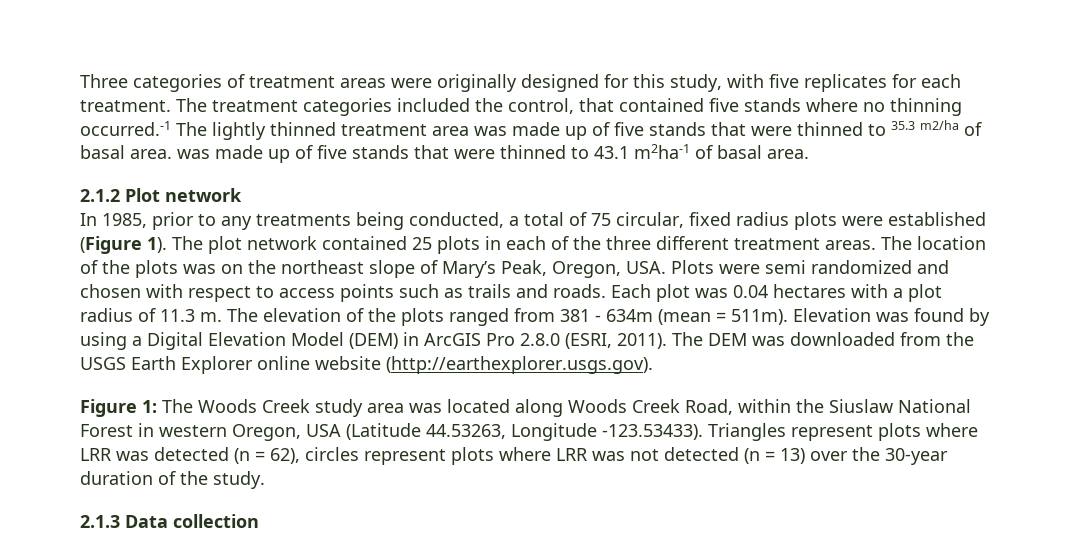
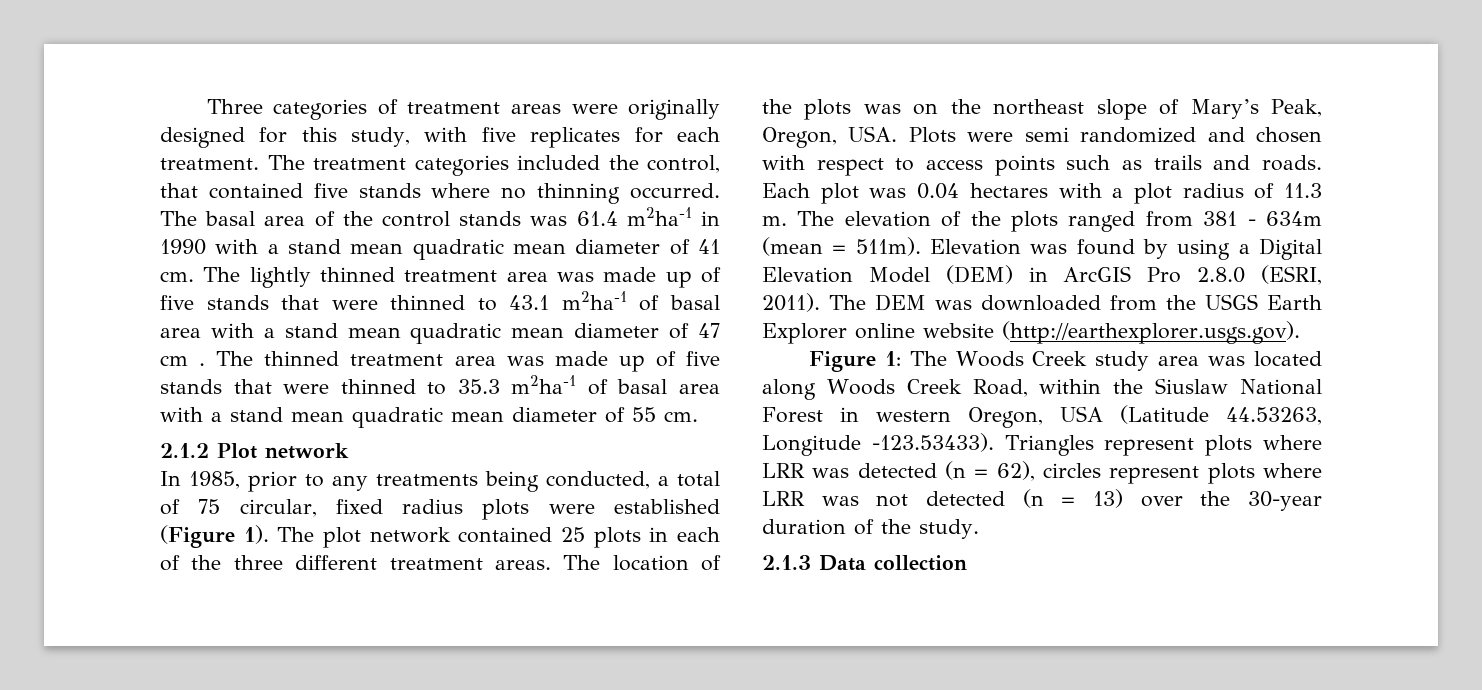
[80,121,171,136] occurred.-1 -> [629,183,720,199] [160,207,720,227] [160,239,720,260] [160,271,194,282] occurred. The basal area of the control stands was 61.4 m2ha-1 in 1990 with a stand mean quadratic mean diameter of 41 cm.
[891,120,982,136] [80,145,172,159] 35.3 m2/ha of basal area. -> [509,291,720,311] [160,323,721,344] [160,351,496,366] 43.1 m2ha-1 of basal area with a stand mean quadratic mean diameter of 47 cm . The thinned treatment area
[594,144,809,159] 43.1 m2ha-1 of basal area. -> [457,375,720,395] [160,407,698,428] 35.3 m2ha-1 of basal area with a stand mean quadratic mean diameter of 55 cm.

